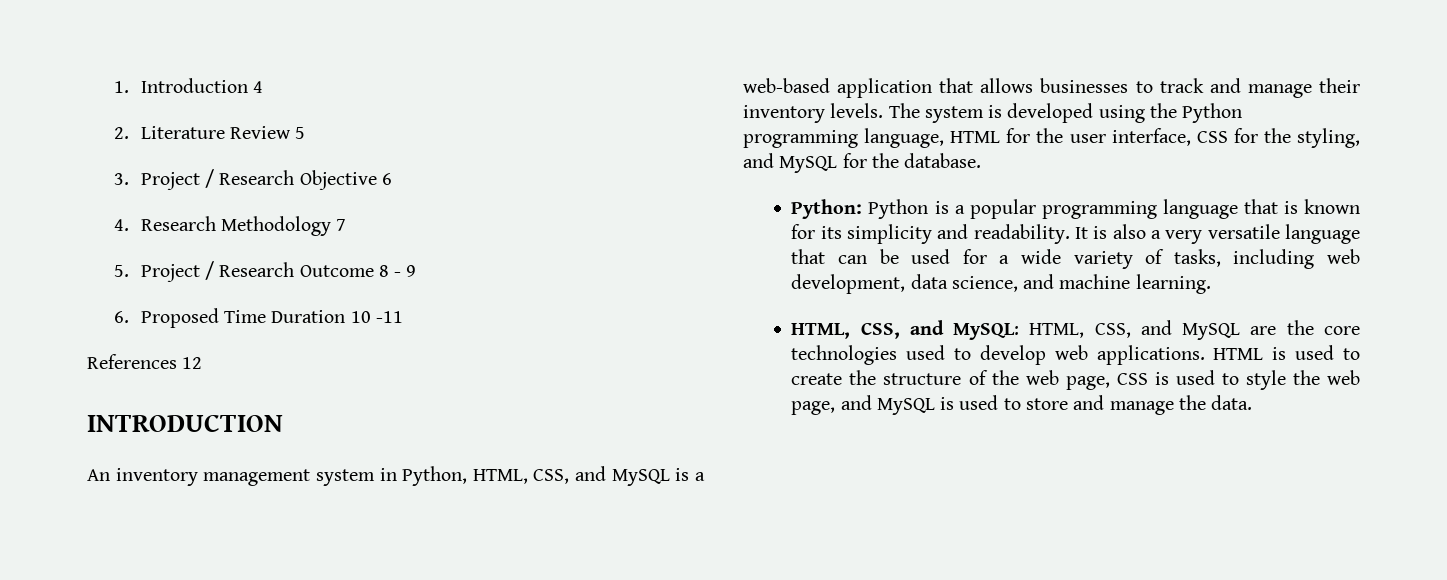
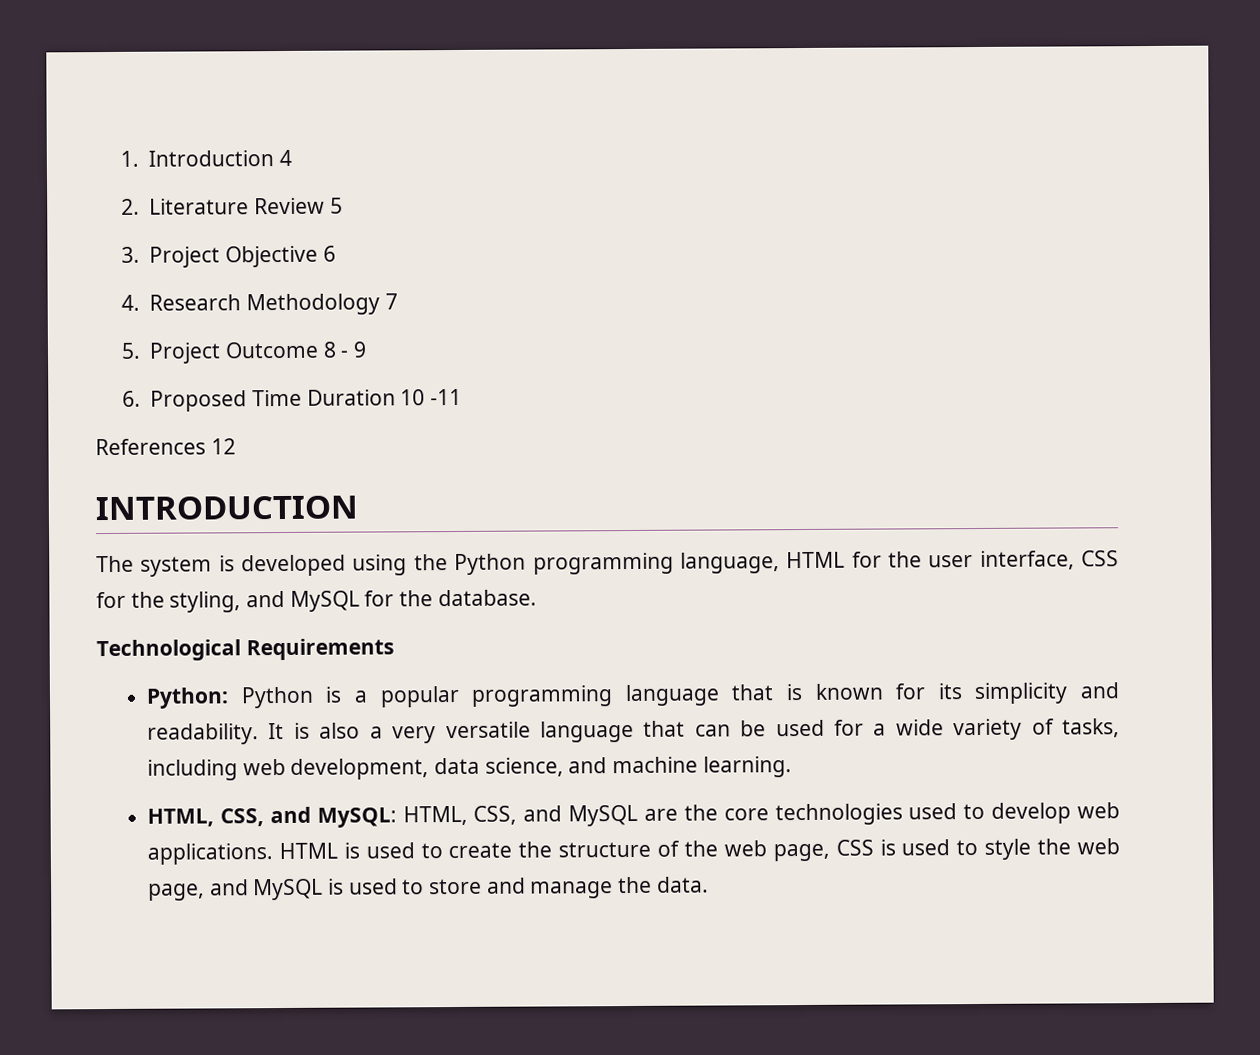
[205,169,295,188] / Research -> (221, 257) none
[205,261,295,280] / Research -> (222, 353) none
[87,466,705,486] [743,78,1360,98] [743,103,884,123] An inventory management system in Python, HTML, CSS, and MySQL is a web-based application that allows businesses to track and manage their inventory levels. -> (358, 508) none
(982, 160) none -> [96,638,394,662] // Technological Requirements

